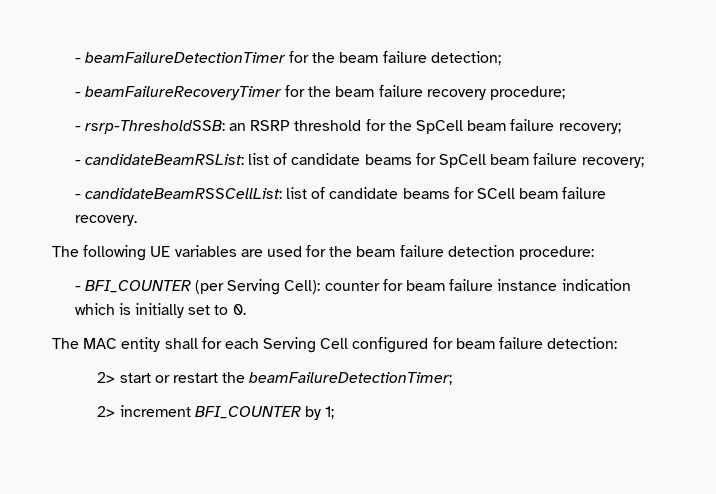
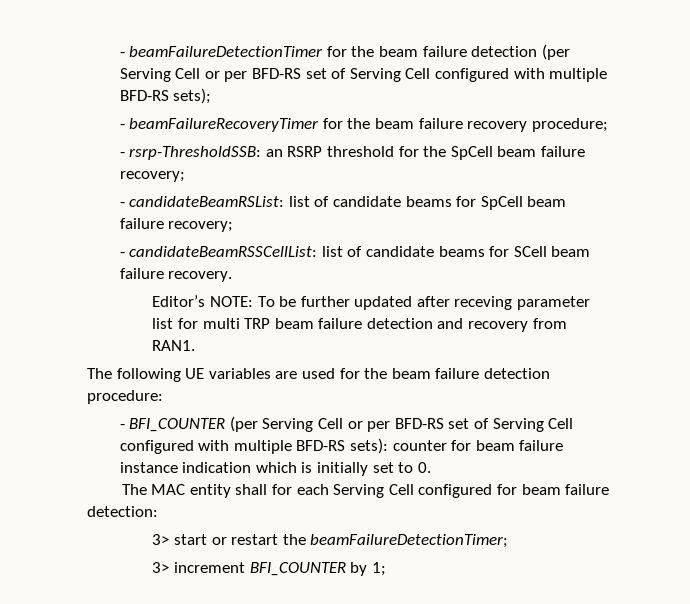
[430,51,501,65] detection; -> [471,44,570,60] [119,68,608,82] [119,88,212,104] detection (per Serving Cell or per BFD-RS set of Serving Cell configured with multiple BFD-RS sets);
(137, 220) none -> [152,295,591,310] [152,318,567,332] [152,340,196,351] // Editor’s NOTE: To be further updated after receving parameter list for multi TRP beam failure detection and recovery from RAN1.
[284,280,321,294] Cell): -> [318,418,574,432] [119,438,389,454] Cell or per BFD-RS set of Serving Cell configured with multiple BFD-RS sets):
[97,372,116,383] 2> -> [152,534,170,545] 3>
[97,406,116,417] 2> -> [152,562,170,573] 3>

